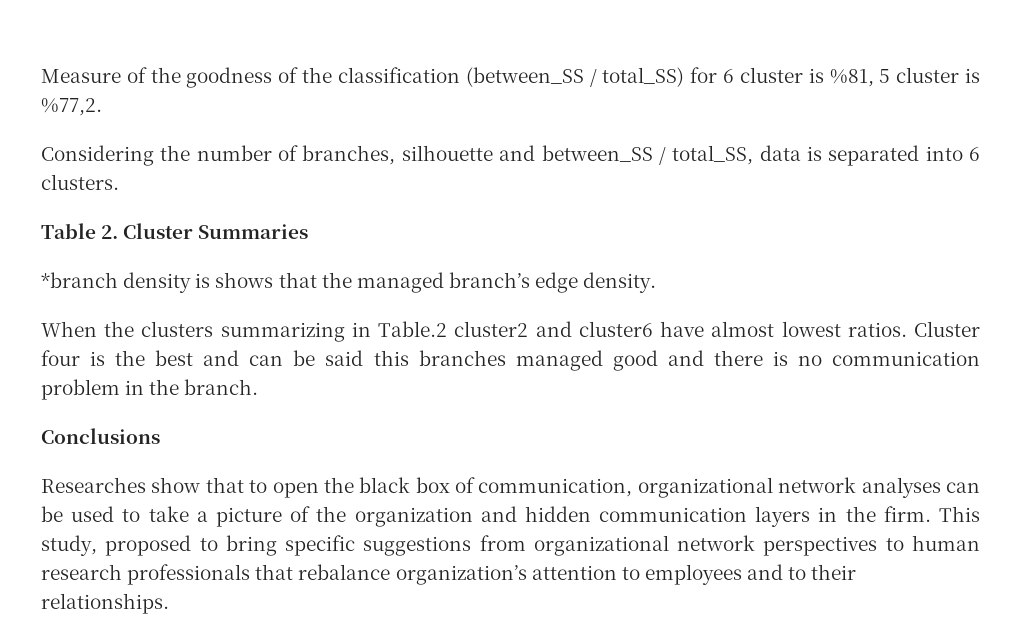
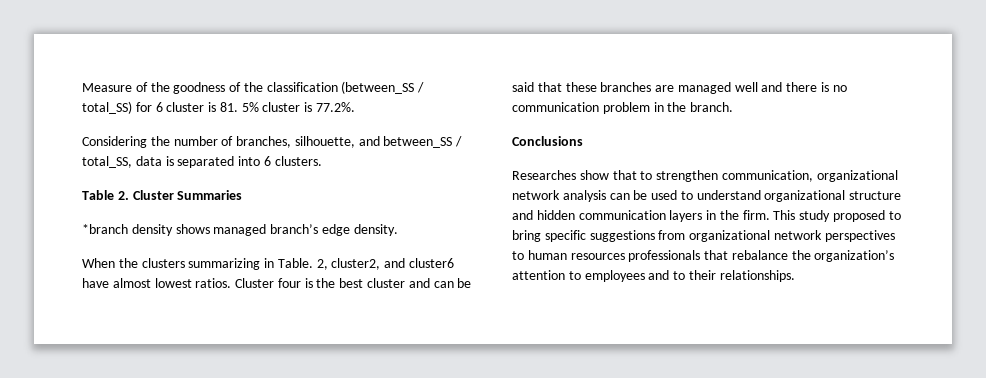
[829,67,981,87] [41,98,102,116] %81, 5 cluster is %77,2. -> [219,102,356,112] 81. 5% cluster is 77.2%.
[401,145,493,161] silhouette -> [294,136,355,148] silhouette,
[195,272,352,288] is shows that the -> [175,224,210,234] shows
[378,321,529,337] Table.2 cluster2 -> [277,258,381,270] Table. 2, cluster2,
(194, 358) none -> [367,278,406,288] cluster
[373,350,658,371] this branches managed good -> [537,82,758,94] that these branches are managed well
[272,477,476,498] open the black box of -> [656,170,719,182] strengthen
[861,477,941,498] analyses -> [562,190,606,202] analysis
[148,506,473,527] take a picture of the organization -> [696,190,902,202] understand organizational structure
[41,535,97,556] study, -> [799,210,831,222] study
[41,564,122,580] research -> [570,253,625,260] resources
(391, 572) none -> [791,250,811,260] the

